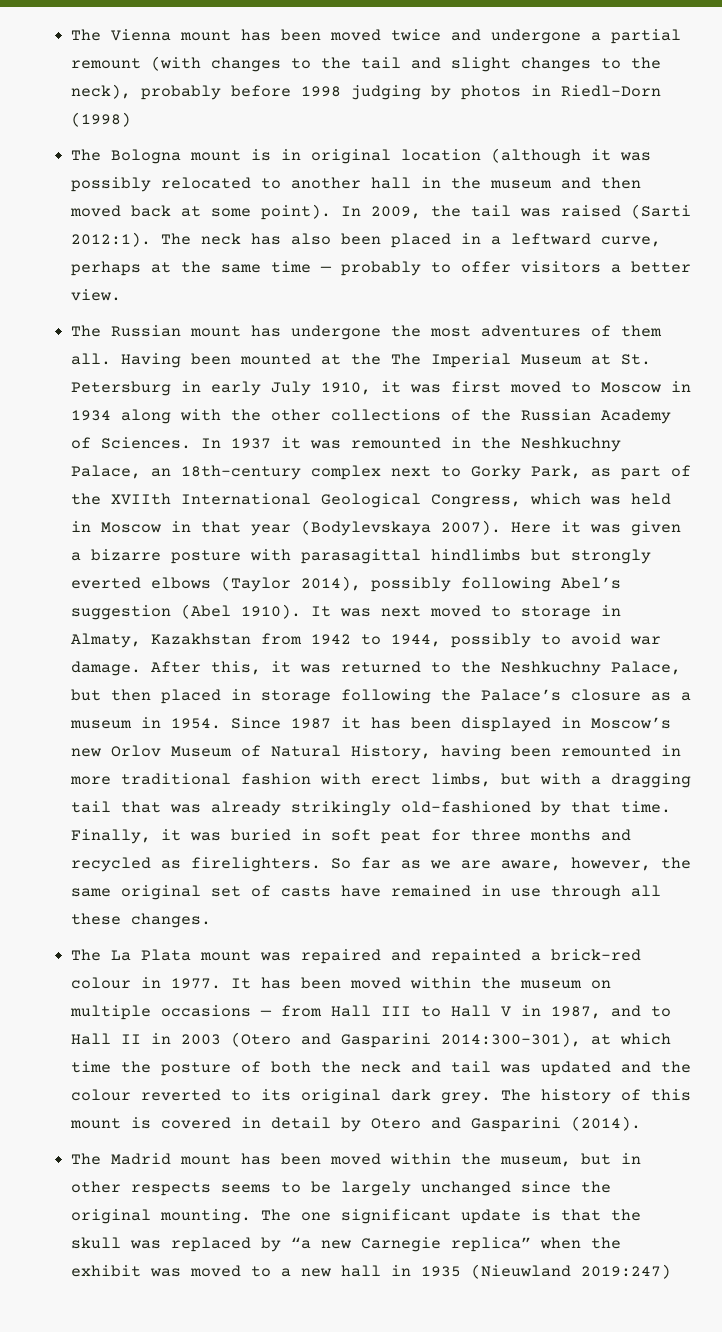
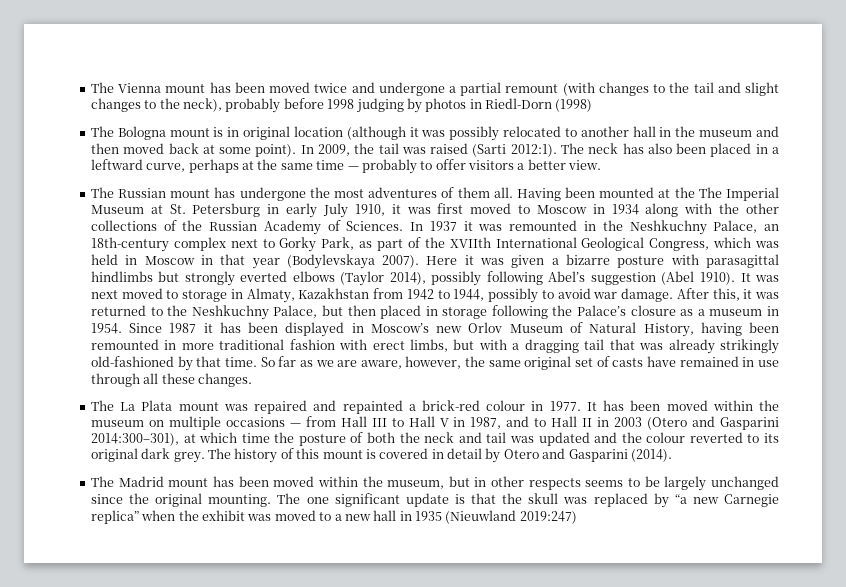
[70,829,631,844] [70,857,321,872] Finally, it was buried in soft peat for three months and recycled as firelighters. -> (257, 362) none

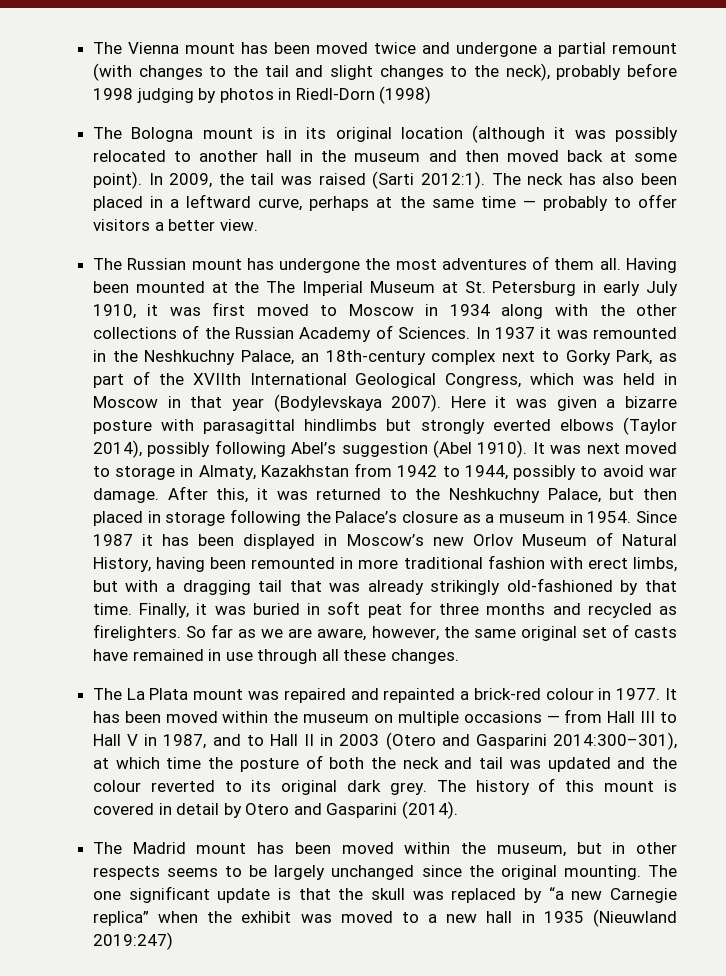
(240, 132) none -> [306,127,327,139] its
(257, 362) none -> [139,601,677,618] [92,624,181,641] Finally, it was buried in soft peat for three months and recycled as firelighters.

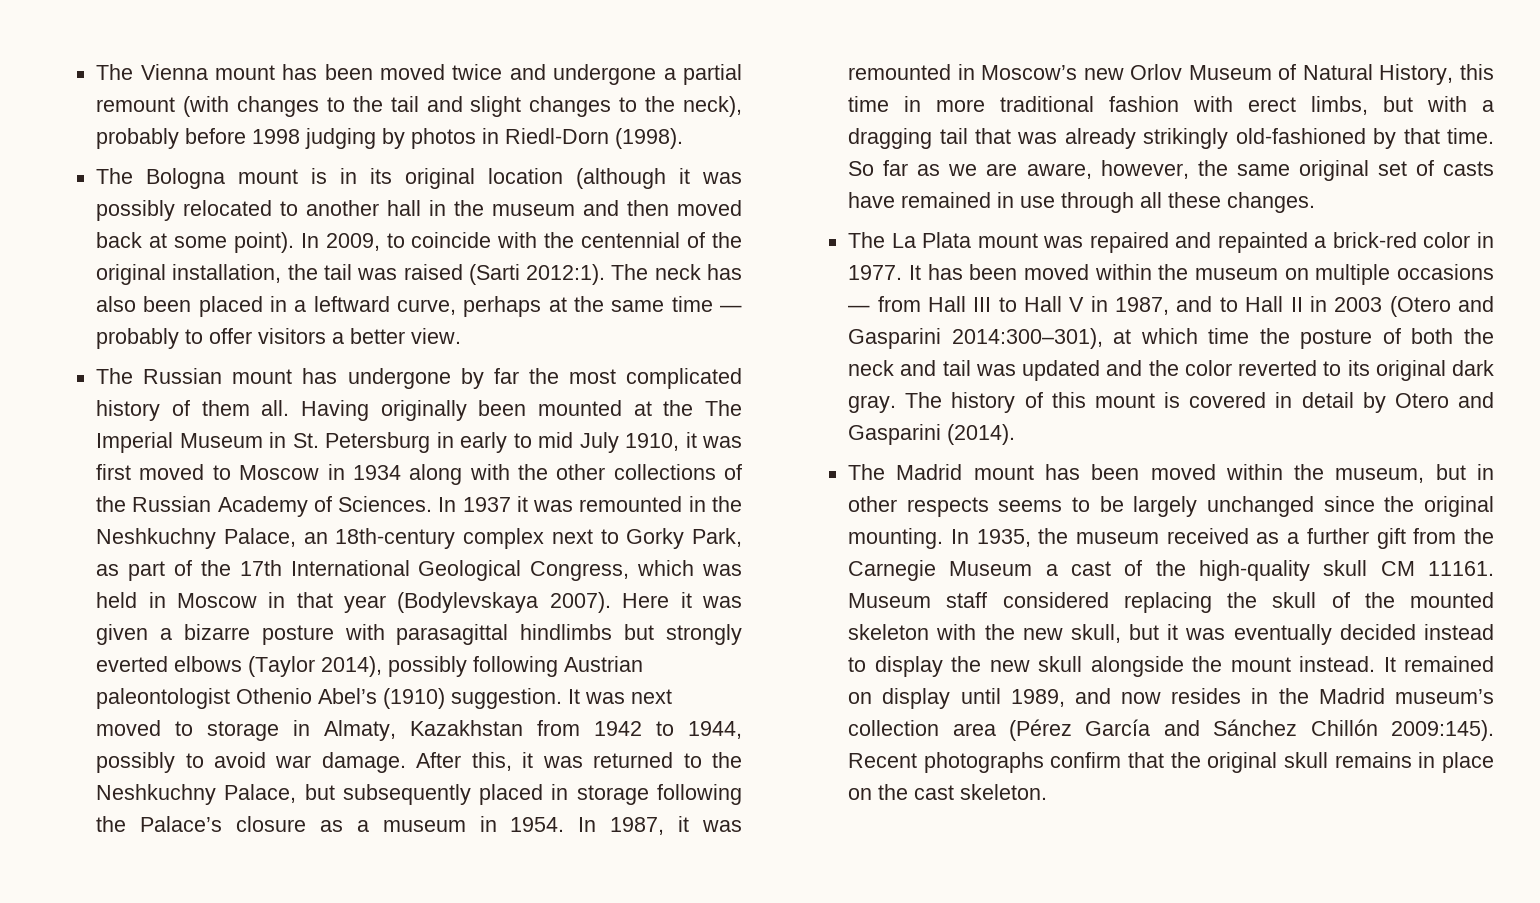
[379,86,432,104] (1998) -> [615,128,684,149] (1998).
(213, 180) none -> [386,232,742,248] [96,264,282,285] to coincide with the centennial of the original installation,
[365,258,527,270] the most adventures -> [460,368,742,389] [96,400,161,421] by far the most complicated history
(678, 265) none -> [380,400,467,421] originally
[441,282,458,293] at -> [269,432,287,448] in
(641, 288) none -> [513,432,574,448] to mid
[192,373,241,385] XVIIth -> [239,560,282,576] 17th
[291,440,528,458] Abel’s suggestion (Abel 1910). -> [564,656,644,672] [96,688,563,709] Austrian paleontologist Othenio Abel’s (1910) suggestion.
[643,488,678,500] then -> [342,784,471,805] subsequently
[636,511,678,523] [92,534,316,549] Since 1987 it has been displayed -> [578,816,742,835] [848,64,952,80] In 1987, it was remounted
[156,557,336,572] having been remounted -> [1460,64,1494,80] [848,96,890,112] this time
[139,601,677,618] [92,624,181,641] Finally, it was buried in soft peat for three months and recycled as firelighters. -> (1494, 136) none
[545,688,594,700] colour -> [1423,232,1471,248] color
[92,780,141,792] colour -> [1184,360,1232,376] color
[389,782,427,795] grey. -> [848,395,897,413] gray.
[648,865,677,877] [92,886,678,903] [92,909,678,927] [92,932,173,950] The one significant update is that the skull was replaced by “a new Carnegie replica” when the exhibit was moved to a new hall in 1935 (Nieuwland 2019:247) -> [950,528,1494,549] [848,560,1494,581] [848,592,1494,613] [848,624,1494,645] [848,656,1494,677] [848,688,1494,709] [848,719,1494,741] [848,752,1494,773] [848,784,1048,800] In 1935, the museum received as a further gift from the Carnegie Museum a cast of the high-quality skull CM 11161. Museum staff considered replacing the skull of the mounted skeleton with the new skull, but it was eventually decided instead to display the new skull alongside the mount instead. It remained on display until 1989, and now resides in the Madrid museum’s collection area (Pérez García and Sánchez Chillón 2009:145). Recent photographs confirm that the original skull remains in place on the cast skeleton.

